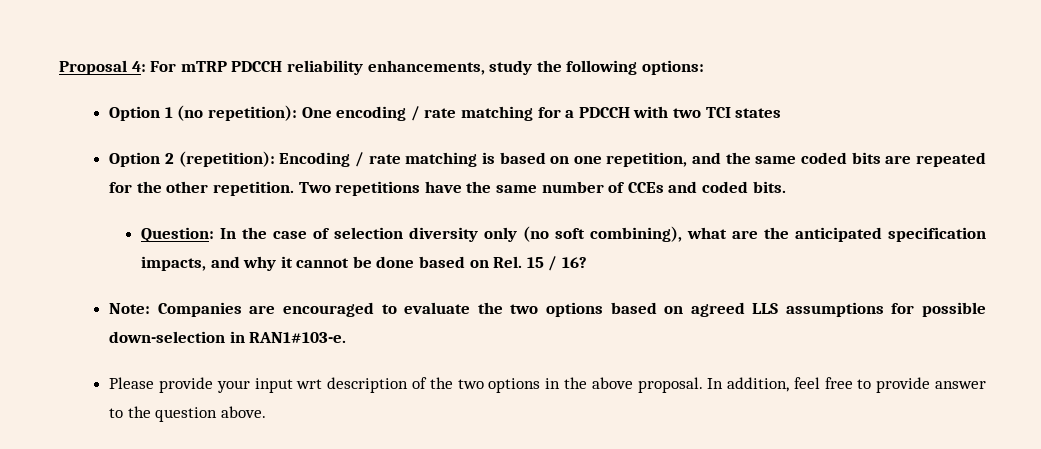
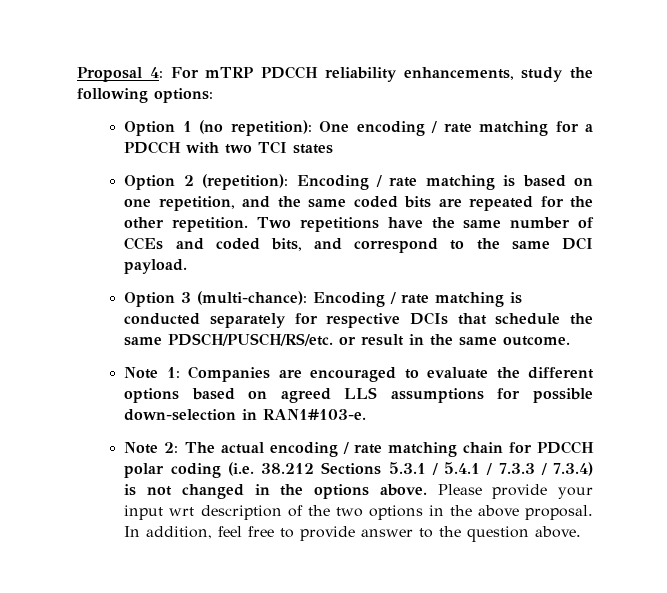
[752,181,786,193] [140,226,986,243] [140,256,587,271] [109,303,151,314] bits. // Question: In the case of selection diversity only (no soft combining), what are the anticipated specification impacts, and why it cannot be done based on Rel. 15 / 16? // Note: -> [270,237,594,253] [124,259,188,274] [124,291,523,307] [124,312,593,328] [124,333,571,346] [124,367,180,379] bits, and correspond to the same DCI payload. // Option 3 (multi-chance): Encoding / rate matching is conducted separately for respective DCIs that schedule the same PDSCH/PUSCH/RS/etc. or result in the same outcome. // Note 1:
[510,304,539,314] two -> [528,367,595,379] different
(347, 337) none -> [124,441,594,457] [124,462,593,478] [124,484,427,499] Note 2: The actual encoding / rate matching chain for PDCCH polar coding (i.e. 38.212 Sections 5.3.1 / 5.4.1 / 7.3.3 / 7.3.4) is not changed in the options above.

